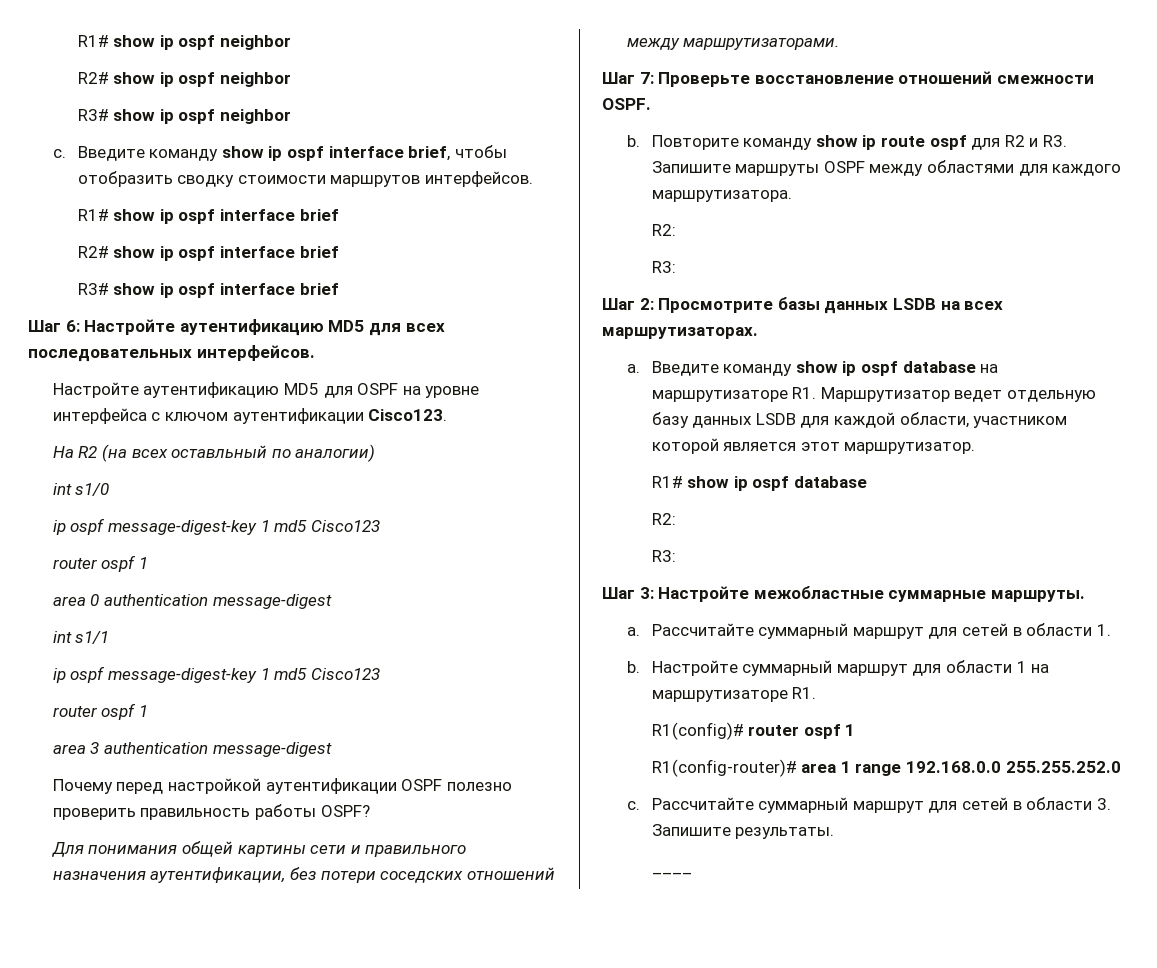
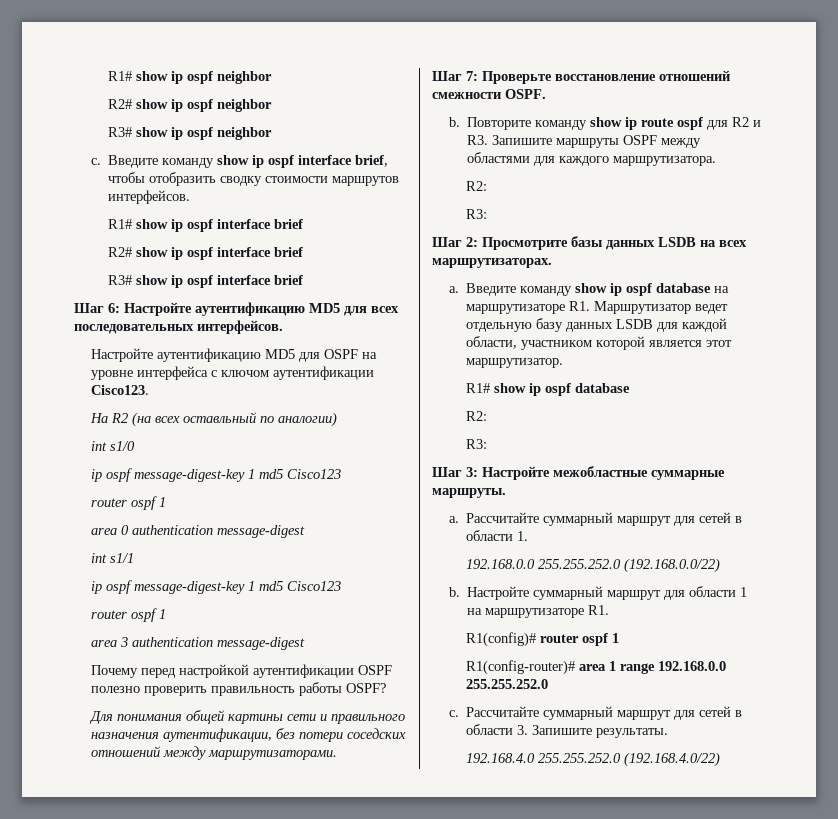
(1111, 630) none -> [465,558,720,573] // 192.168.0.0 255.255.252.0 (192.168.0.0/22)
[651,872,692,875] ____ -> [465,752,720,767] 192.168.4.0 255.255.252.0 (192.168.4.0/22)

